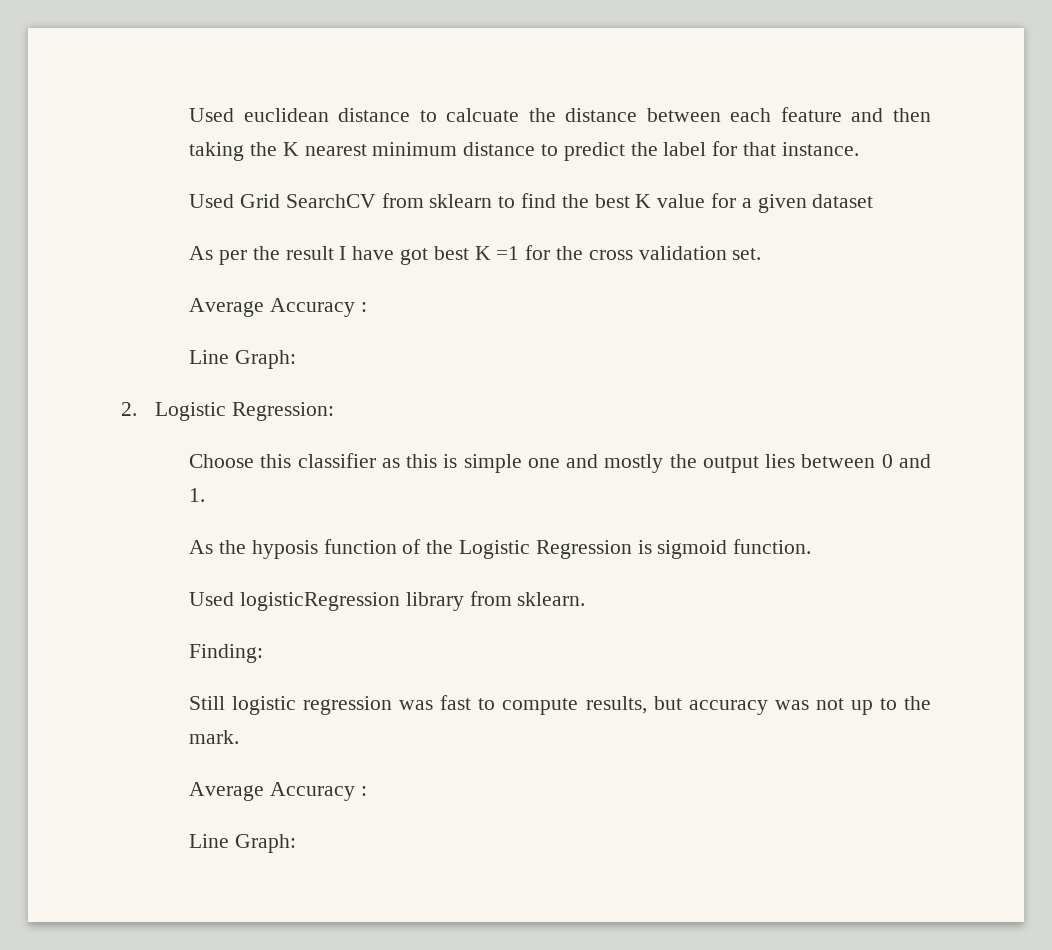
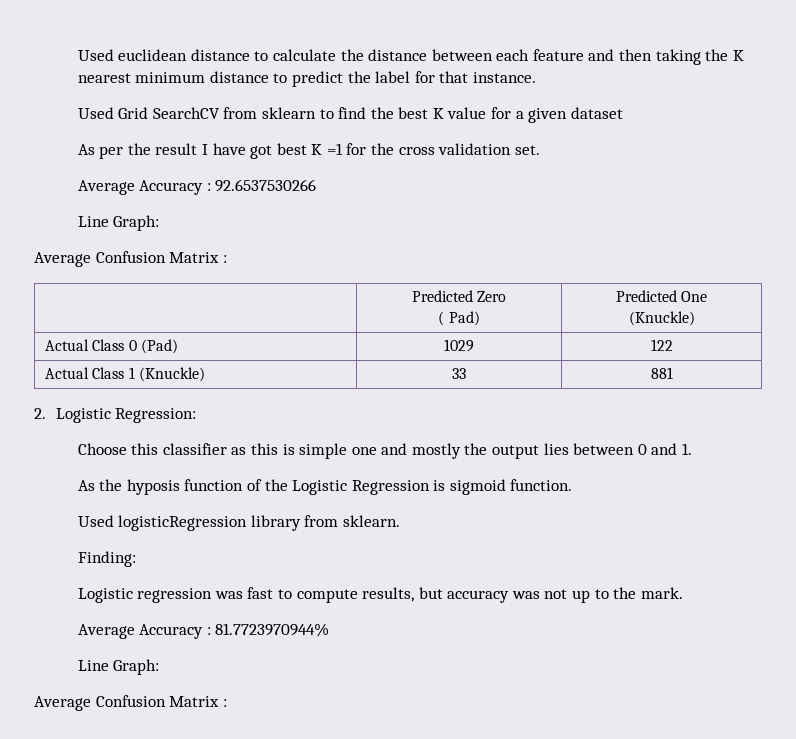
[446,108,520,122] calcuate -> [272,49,336,61] calculate
[189,350,296,369] // Line Graph: -> [215,179,317,192] [77,215,160,231] [34,251,227,267] [411,290,507,302] [438,311,480,326] [615,290,708,302] [628,311,695,326] [45,339,178,354] [444,339,474,352] [650,339,673,351] [45,367,205,382] [452,368,466,379] [650,367,673,379] 92.6537530266 // Line Graph: // Average Confusion Matrix : // | Predicted Zero // ( Pad) | Predicted One // (Knuckle) // Actual Class 0 (Pad) | 1029 | 122 // Actual Class 1 (Knuckle) | 33 | 881
[189,696,297,715] Still logistic -> [77,588,133,603] Logistic
[189,834,296,853] // Line Graph: -> [215,623,330,637] [77,659,160,675] [34,695,227,711] 81.7723970944% // Line Graph: // Average Confusion Matrix :

